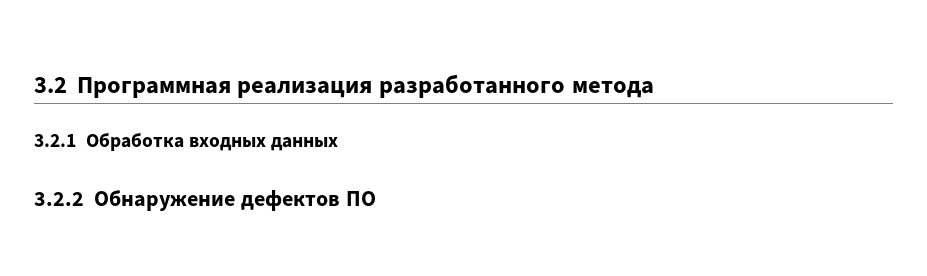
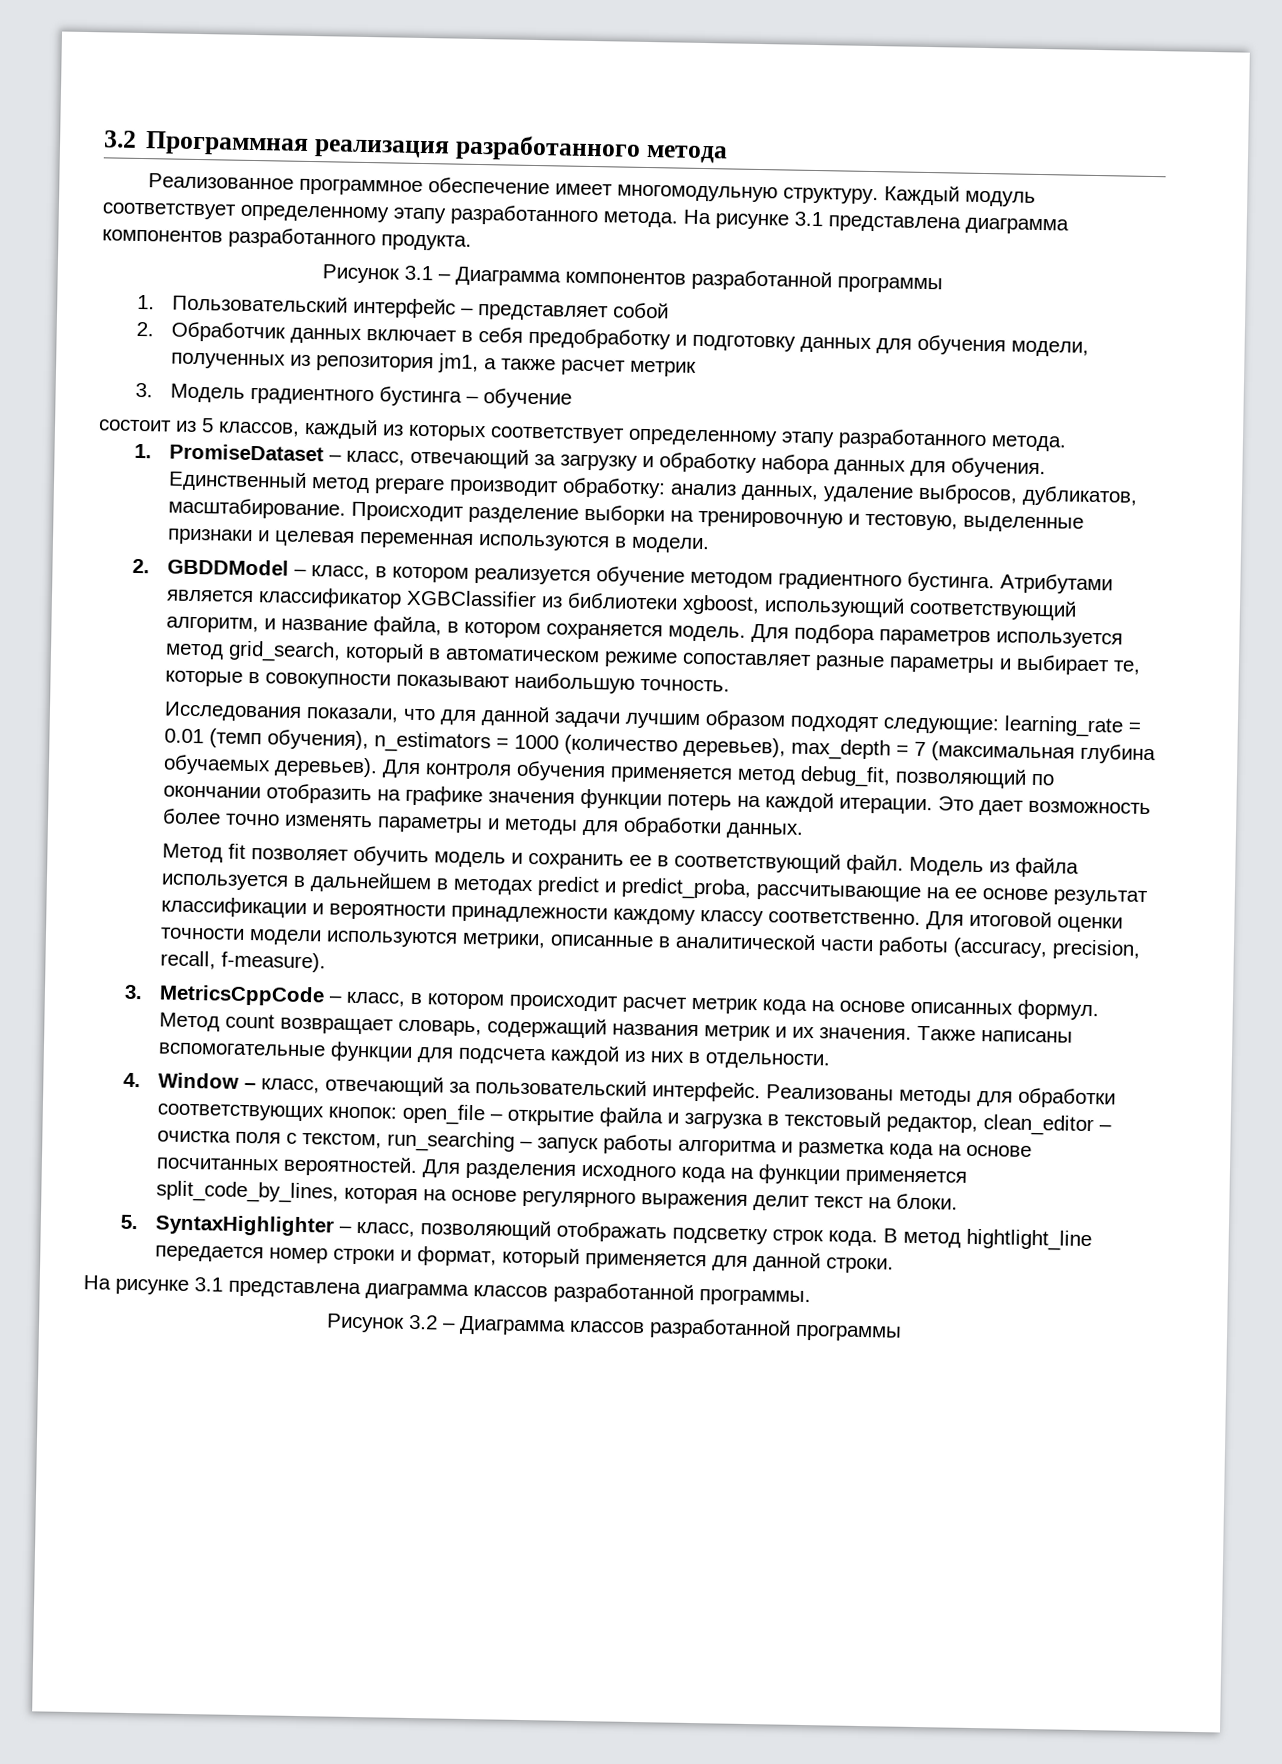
[34,132,339,151] [34,189,376,211] 3.2.1 Обработка входных данных // 3.2.2 Обнаружение дефектов ПО -> [147,173,1036,207] [102,202,1069,235] [102,227,472,251] [322,264,943,294] [136,294,670,322] [135,321,1090,357] [171,352,698,377] [134,382,573,409] [98,418,1066,452] [133,443,1047,479] [168,470,1139,507] [168,497,1085,533] [167,528,711,554] [131,558,1114,595] [166,587,1078,621] [166,616,1124,649] [165,640,1142,676] [165,670,731,694] [164,701,1142,738] [164,728,1157,765] [163,754,1055,789] [163,783,1152,816] [162,808,805,839] [162,843,1080,878] [161,872,1149,907] [161,896,1124,933] [160,927,1142,960] [160,950,327,973] [123,984,1100,1021] [159,1012,1074,1043] [158,1041,831,1070] [122,1072,1117,1109] [157,1103,1113,1137] [157,1130,1033,1160] [156,1155,968,1187] [156,1180,959,1212] [119,1214,1093,1252] [155,1245,895,1274] [83,1275,811,1307] [326,1313,902,1342] Реализованное программное обеспечение имеет многомодульную структуру. Каждый модуль соответствует определенному этапу разработанного метода. На рисунке 3.1 представлена диаграмма компонентов разработанного продукта. // Рисунок 3.1 – Диаграмма компонентов разработанной программы // 1. Пользовательский интерфейс – представляет собой // 2. Обработчик данных включает в себя предобработку и подготовку данных для обучения модели, полученных из репозитория jm1, а также расчет метрик // 3. Модель градиентного бустинга – обучение // состоит из 5 классов, каждый из которых соответствует определенному этапу разработанного метода. // 1. PromiseDataset – класс, отвечающий за загрузку и обработку набора данных для обучения. Единственный метод prepare производит обработку: анализ данных, удаление выбросов, дубликатов, масштабирование. Происходит разделение выборки на тренировочную и тестовую, выделенные признаки и целевая переменная используются в модели. // 2. GBDDModel – класс, в котором реализуется обучение методом градиентного бустинга. Атрибутами является классификатор XGBClassifier из библиотеки xgboost, использующий соответствующий алгоритм, и название файла, в котором сохраняется модель. Для подбора параметров используется метод grid_search, который в автоматическом режиме сопоставляет разные параметры и выбирает те, которые в совокупности показывают наибольшую точность. // Исследования показали, что для данной задачи лучшим образом подходят следующие: learning_rate = 0.01 (темп обучения), n_estimators = 1000 (количество деревьев), max_depth = 7 (максимальная глубина обучаемых деревьев). Для контроля обучения применяется метод debug_fit, позволяющий по окончании отобразить на графике значения функции потерь на каждой итерации. Это дает возможность более точно изменять параметры и методы для обработки данных. // Метод fit позволяет обучить модель и сохранить ее в соответствующий файл. Модель из файла используется в дальнейшем в методах predict и predict_proba, рассчитывающие на ее основе результат классификации и вероятности принадлежности каждому классу соответственно. Для итоговой оценки точности модели используются метрики, описанные в аналитической части работы (accuracy, precision, recall, f-measure). // 3. MetricsCppCode – класс, в котором происходит расчет метрик кода на основе описанных формул. Метод count возвращает словарь, содержащий названия метрик и их значения. Также написаны вспомогательные функции для подсчета каждой из них в отдельности. // 4. Window – класс, отвечающий за пользовательский интерфейс. Реализованы методы для обработки соответствующих кнопок: open_file – открытие файла и загрузка в текстовый редактор, clean_editor – очистка поля с текстом, run_searching – запуск работы алгоритма и разметка кода на основе посчитанных вероятностей. Для разделения исходного кода на функции применяется split_code_by_lines, которая на основе регулярного выражения делит текст на блоки. // 5. SyntaxHighlighter – класс, позволяющий отображать подсветку строк кода. В метод hightlight_line передается номер строки и формат, который применяется для данной строки. // На рисунке 3.1 представлена диаграмма классов разработанной программы. // Рисунок 3.2 – Диаграмма классов разработанной программы

